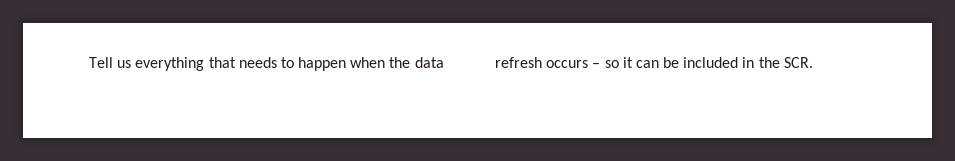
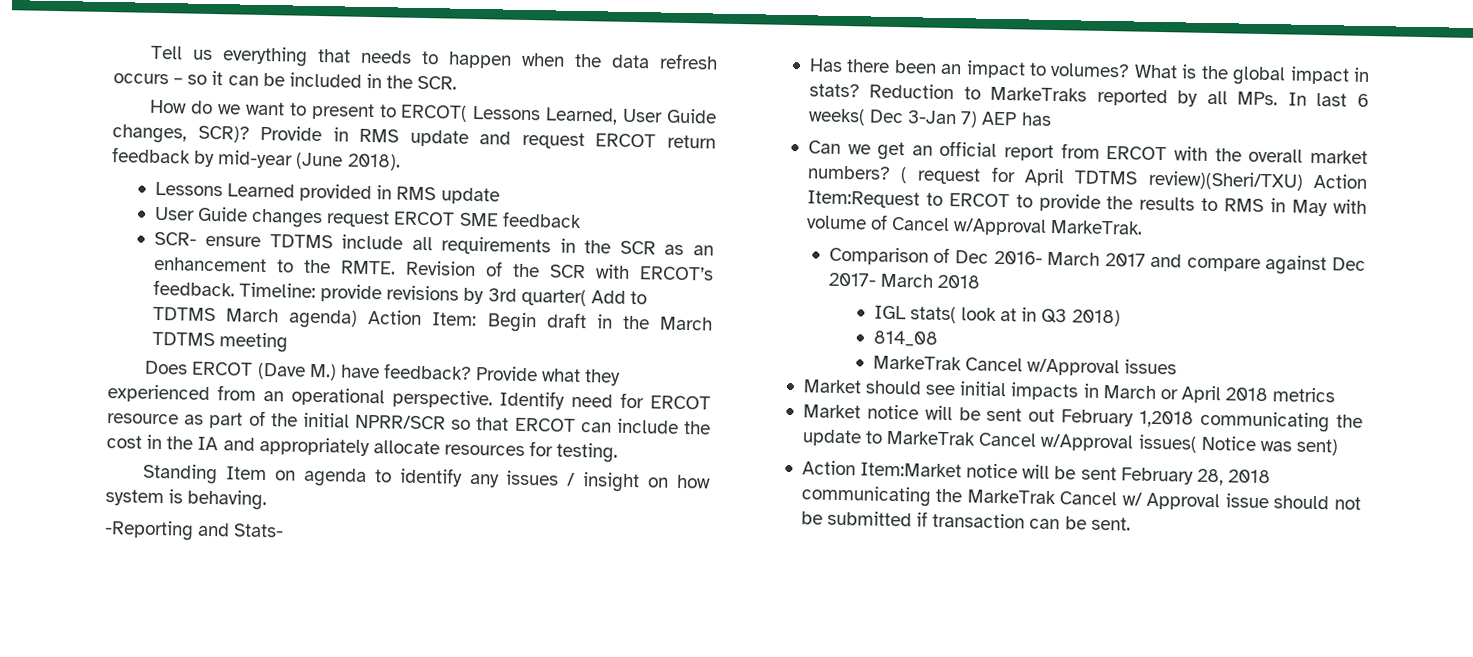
(813, 62) none -> [149,99,717,125] [112,124,716,150] [112,147,401,171] [154,181,500,205] [153,206,582,229] [153,231,714,256] [153,256,714,281] [152,279,647,307] [152,306,713,333] [151,331,288,353] [145,360,622,386] [107,384,711,410] [107,410,711,435] [106,434,619,463] [142,463,711,493] [105,489,268,511] [104,520,285,541] [808,58,1370,86] [808,83,1369,107] [807,108,1052,128] [807,140,1368,164] [806,165,1368,191] [806,190,1367,217] [805,214,1144,236] [828,246,1366,276] [827,272,982,289] [873,305,1121,327] [872,330,938,347] [872,355,1178,377] [802,379,1336,404] [802,404,1363,433] [801,429,1338,456] [801,460,1271,486] [800,485,1361,511] [800,510,1131,531] // How do we want to present to ERCOT( Lessons Learned, User Guide changes, SCR)? Provide in RMS update and request ERCOT return feedback by mid-year (June 2018). // Lessons Learned provided in RMS update // User Guide changes request ERCOT SME feedback // SCR- ensure TDTMS include all requirements in the SCR as an enhancement to the RMTE. Revision of the SCR with ERCOT’s feedback. Timeline: provide revisions by 3rd quarter( Add to TDTMS March agenda) Action Item: Begin draft in the March TDTMS meeting // Does ERCOT (Dave M.) have feedback? Provide what they experienced from an operational perspective. Identify need for ERCOT resource as part of the initial NPRR/SCR so that ERCOT can include the cost in the IA and appropriately allocate resources for testing. // Standing Item on agenda to identify any issues / insight on how system is behaving. // -Reporting and Stats- // Has there been an impact to volumes? What is the global impact in stats? Reduction to MarkeTraks reported by all MPs. In last 6 weeks( Dec 3-Jan 7) AEP has // Can we get an official report from ERCOT with the overall market numbers? ( request for April TDTMS review)(Sheri/TXU) Action Item:Request to ERCOT to provide the results to RMS in May with volume of Cancel w/Approval MarkeTrak. // Comparison of Dec 2016- March 2017 and compare against Dec 2017- March 2018 // IGL stats( look at in Q3 2018) // 814_08 // MarkeTrak Cancel w/Approval issues // Market should see initial impacts in March or April 2018 metrics // Market notice will be sent out February 1,2018 communicating the update to MarkeTrak Cancel w/Approval issues( Notice was sent) // Action Item:Market notice will be sent February 28, 2018 communicating the MarkeTrak Cancel w/ Approval issue should not be submitted if transaction can be sent.

